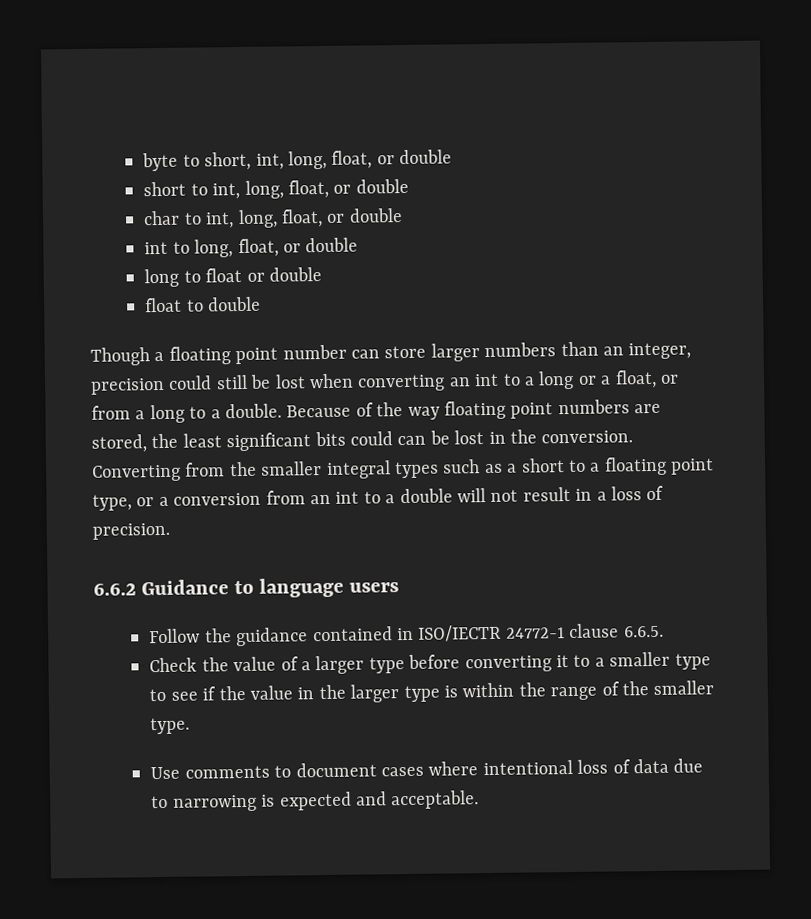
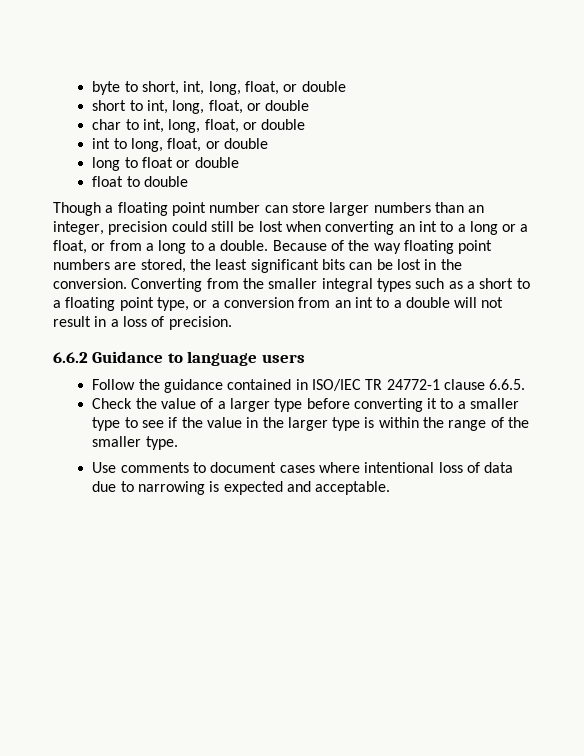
[350,431,393,446] could -> (345, 264) none
[418,624,503,642] ISO/IECTR -> [311,379,383,391] ISO/IEC TR

